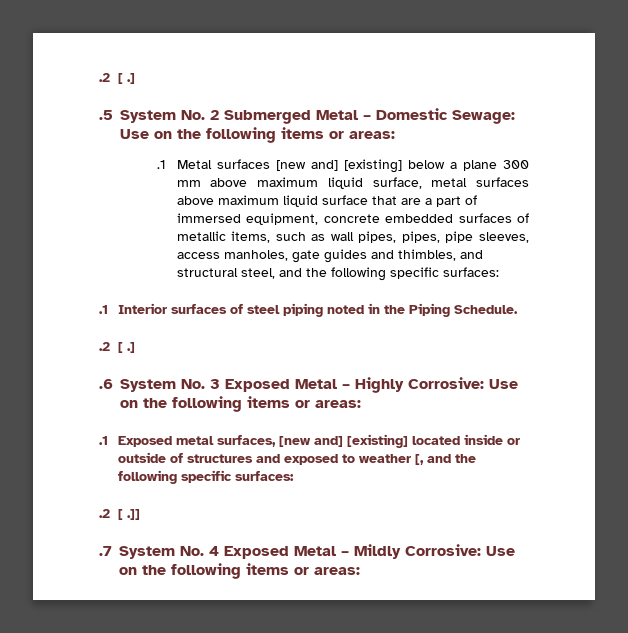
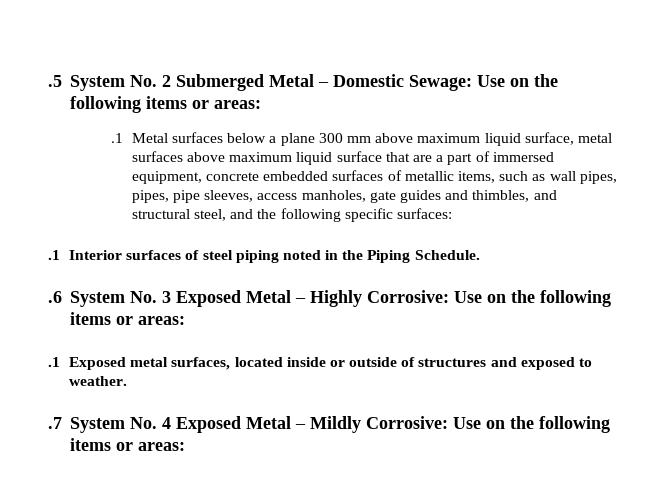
[99,73,136,84] .2 [ .] // -> (48, 81) none
[275,159,402,173] [new and] [existing] -> (224, 137) none
[99,342,136,353] // .2 [ .] -> (480, 255) none
[279,434,409,448] [new and] [existing] -> (231, 363) none
[359,454,477,465] [118,470,295,484] [99,509,141,520] weather [, and the following specific surfaces: // .2 [ .]] -> [68,376,127,386] weather.

